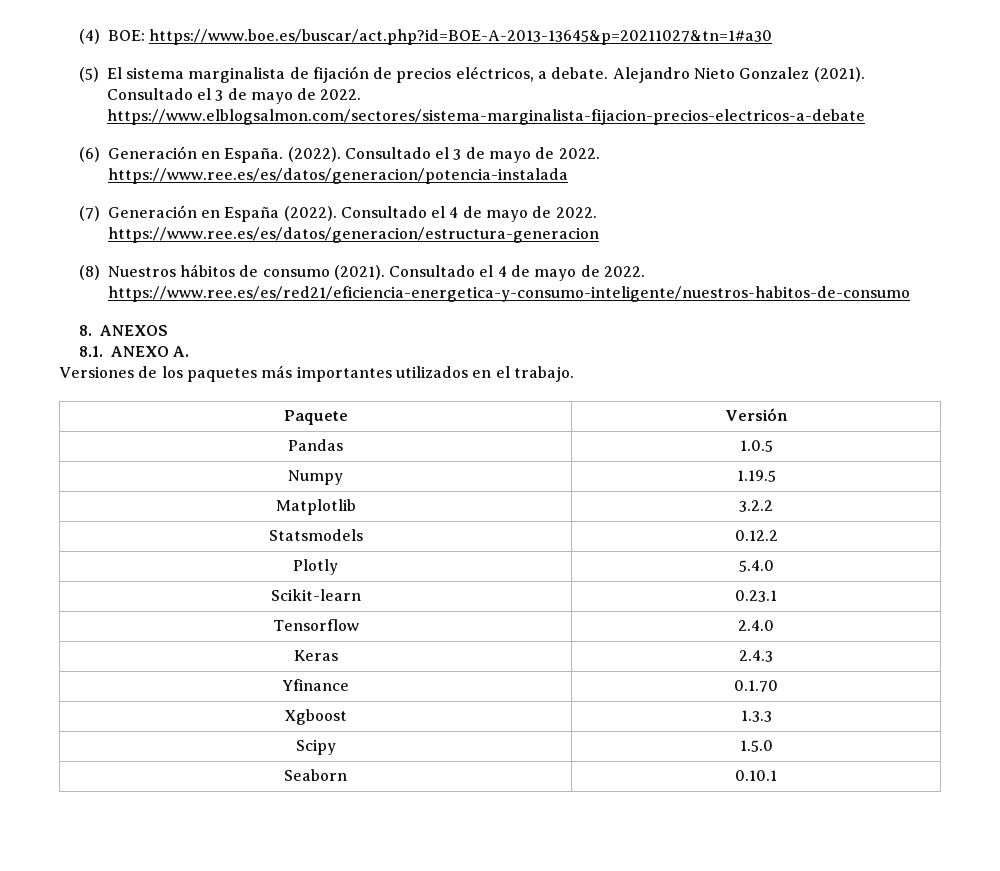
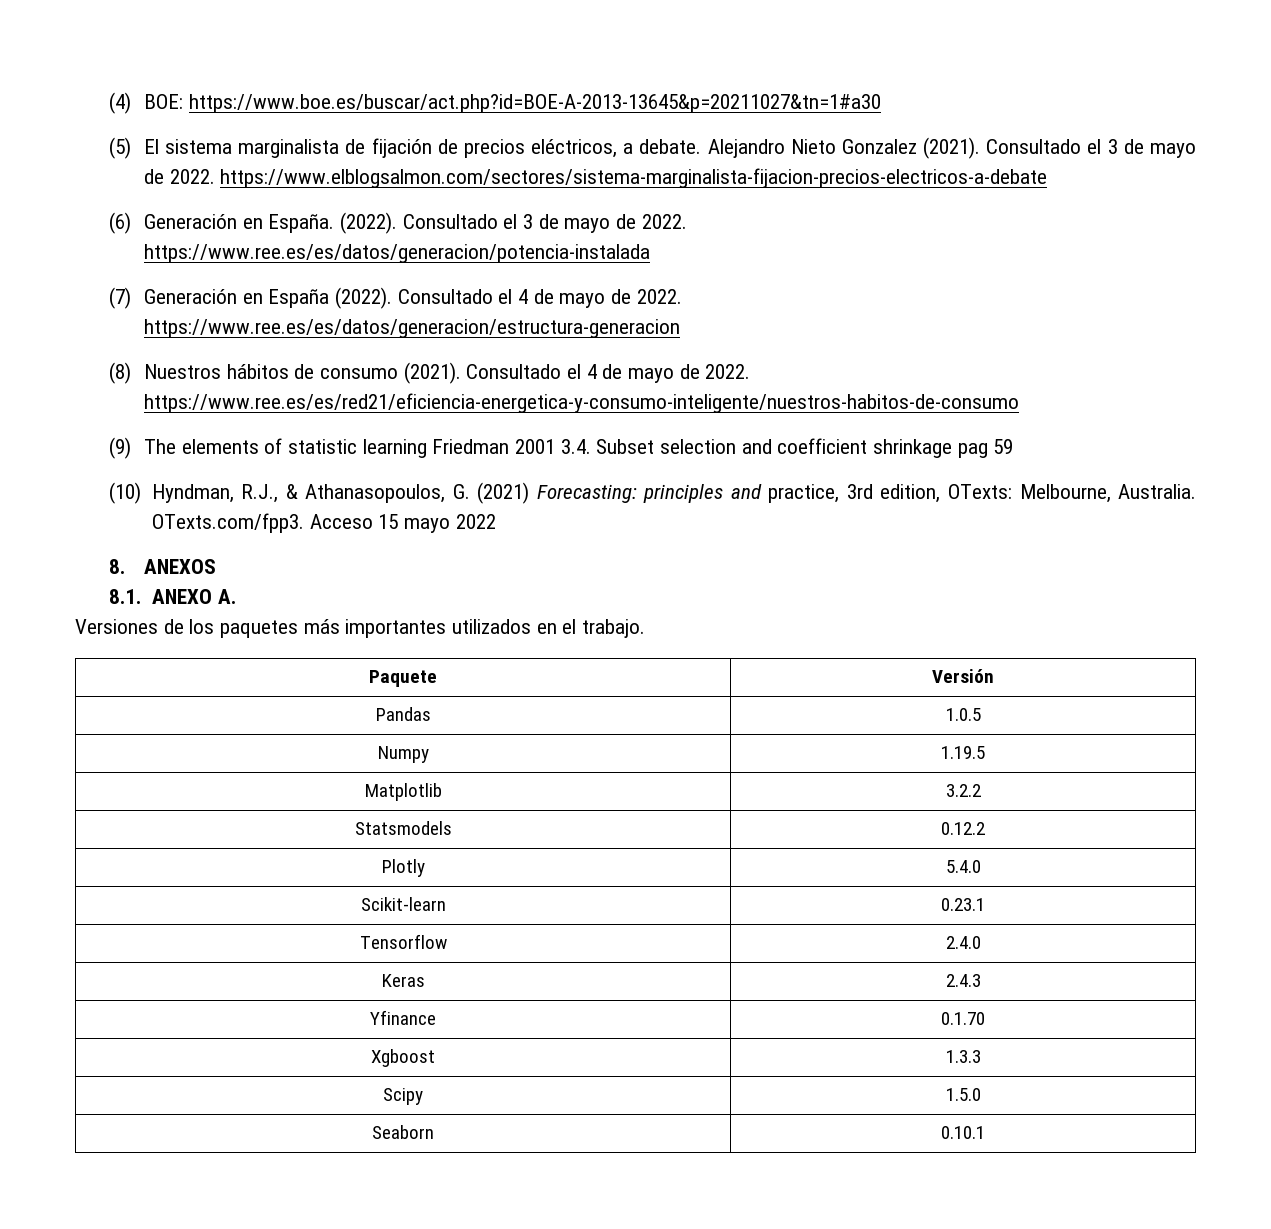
(910, 294) none -> [109,437,1014,459] [109,482,1196,504] [151,513,496,533] // (9) The elements of statistic learning Friedman 2001 3.4. Subset selection and coefficient shrinkage pag 59 // (10) Hyndman, R.J., & Athanasopoulos, G. (2021) Forecasting: principles and practice, 3rd edition, OTexts: Melbourne, Australia. OTexts.com/fpp3. Acceso 15 mayo 2022

